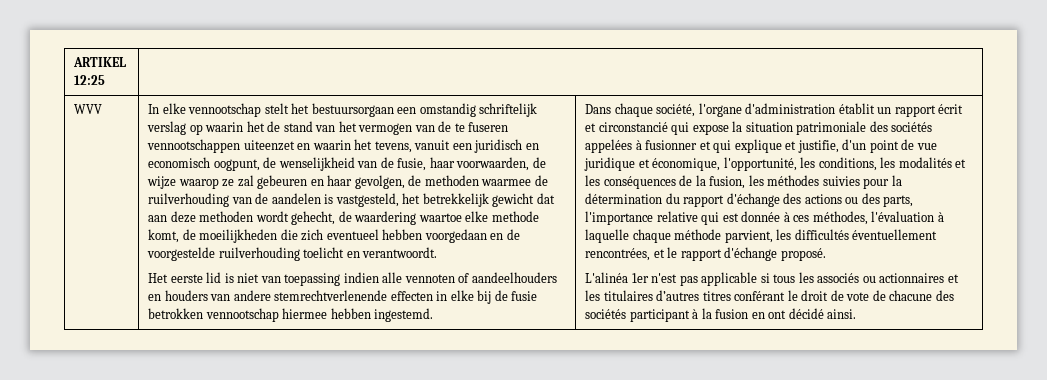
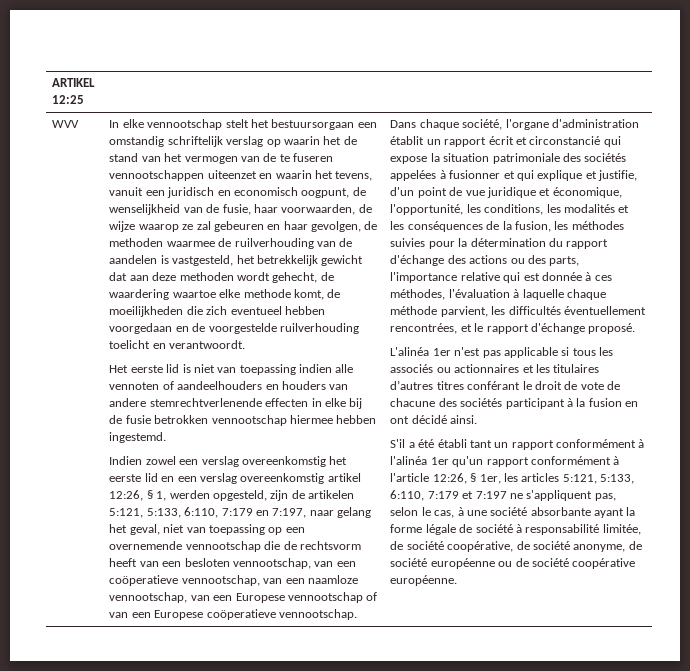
(434, 315) none -> [109,456,348,467] [109,473,361,484] [109,490,355,501] [109,507,372,518] [109,524,305,535] [109,541,361,552] [109,558,356,569] [109,575,358,586] [109,592,378,603] [109,609,357,620] // Indien zowel een verslag overeenkomstig het eerste lid en een verslag overeenkomstig artikel 12:26, § 1, werden opgesteld, zijn de artikelen 5:121, 5:133, 6:110, 7:179 en 7:197, naar gelang het geval, niet van toepassing op een overnemende vennootschap die de rechtsvorm heeft van een besloten vennootschap, van een coöperatieve vennootschap, van een naamloze vennootschap, van een Europese vennootschap of van een Europese coöperatieve vennootschap.
(857, 314) none -> [390,439,645,450] [390,456,620,467] [390,473,635,484] [390,490,616,501] [390,507,636,518] [390,524,641,535] [390,541,642,552] [390,558,636,569] [390,575,458,586] // S'il a été établi tant un rapport conformément à l'alinéa 1er qu'un rapport conformément à l'article 12:26, § 1er, les articles 5:121, 5:133, 6:110, 7:179 et 7:197 ne s'appliquent pas, selon le cas, à une société absorbante ayant la forme légale de société à responsabilité limitée, de société coopérative, de société anonyme, de société européenne ou de société coopérative européenne.

